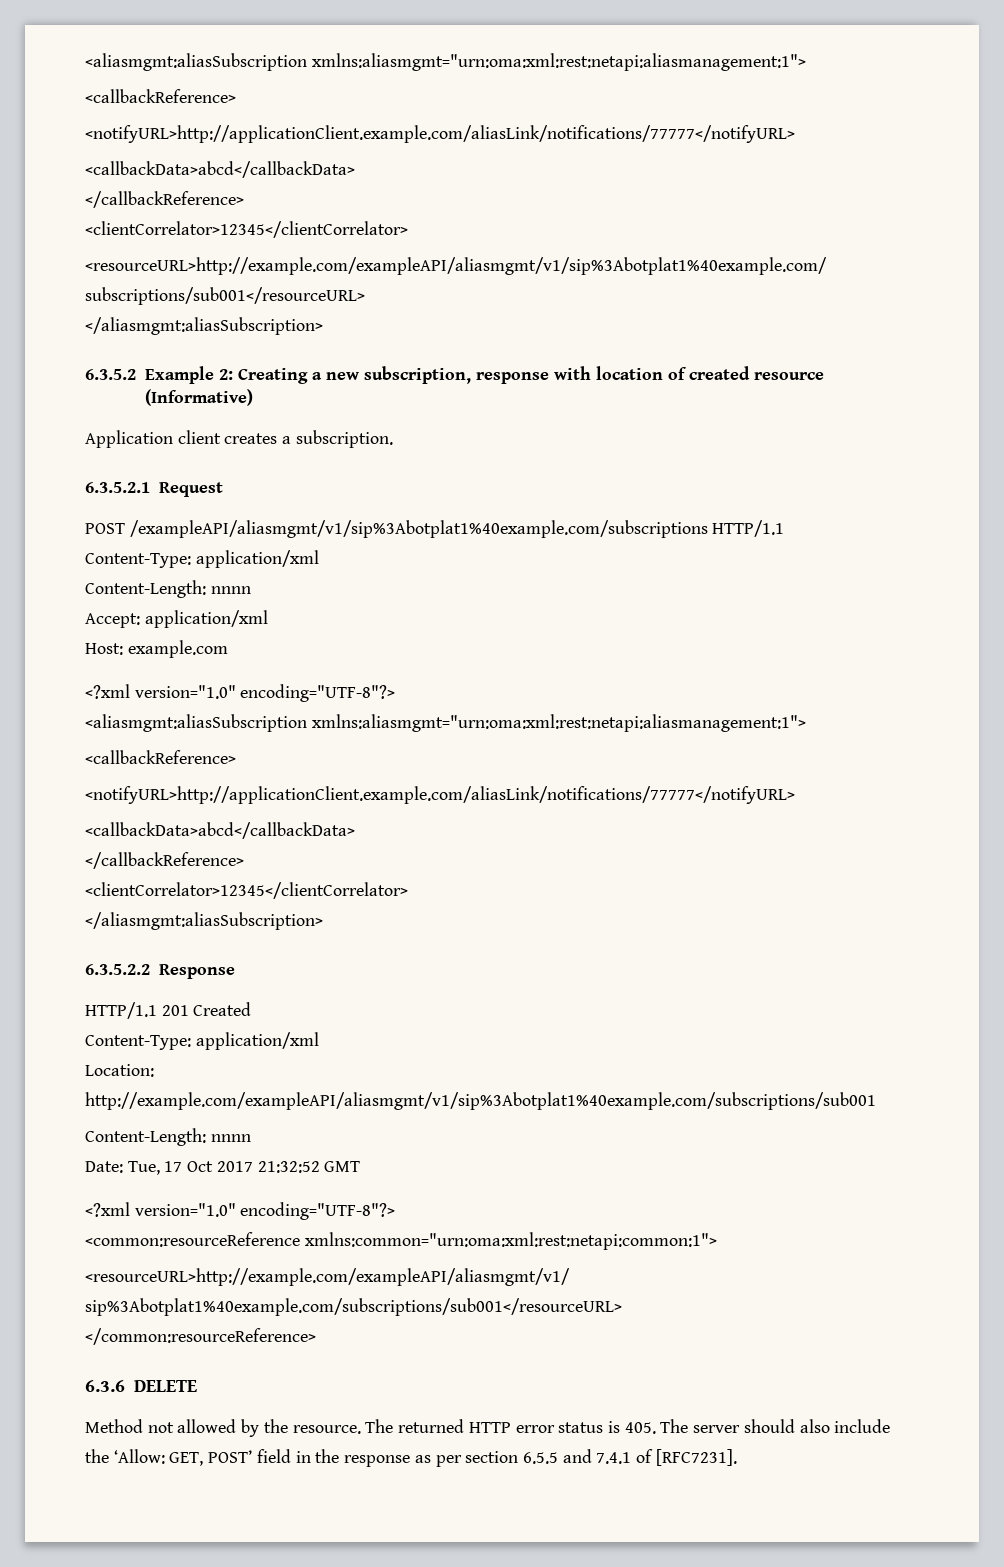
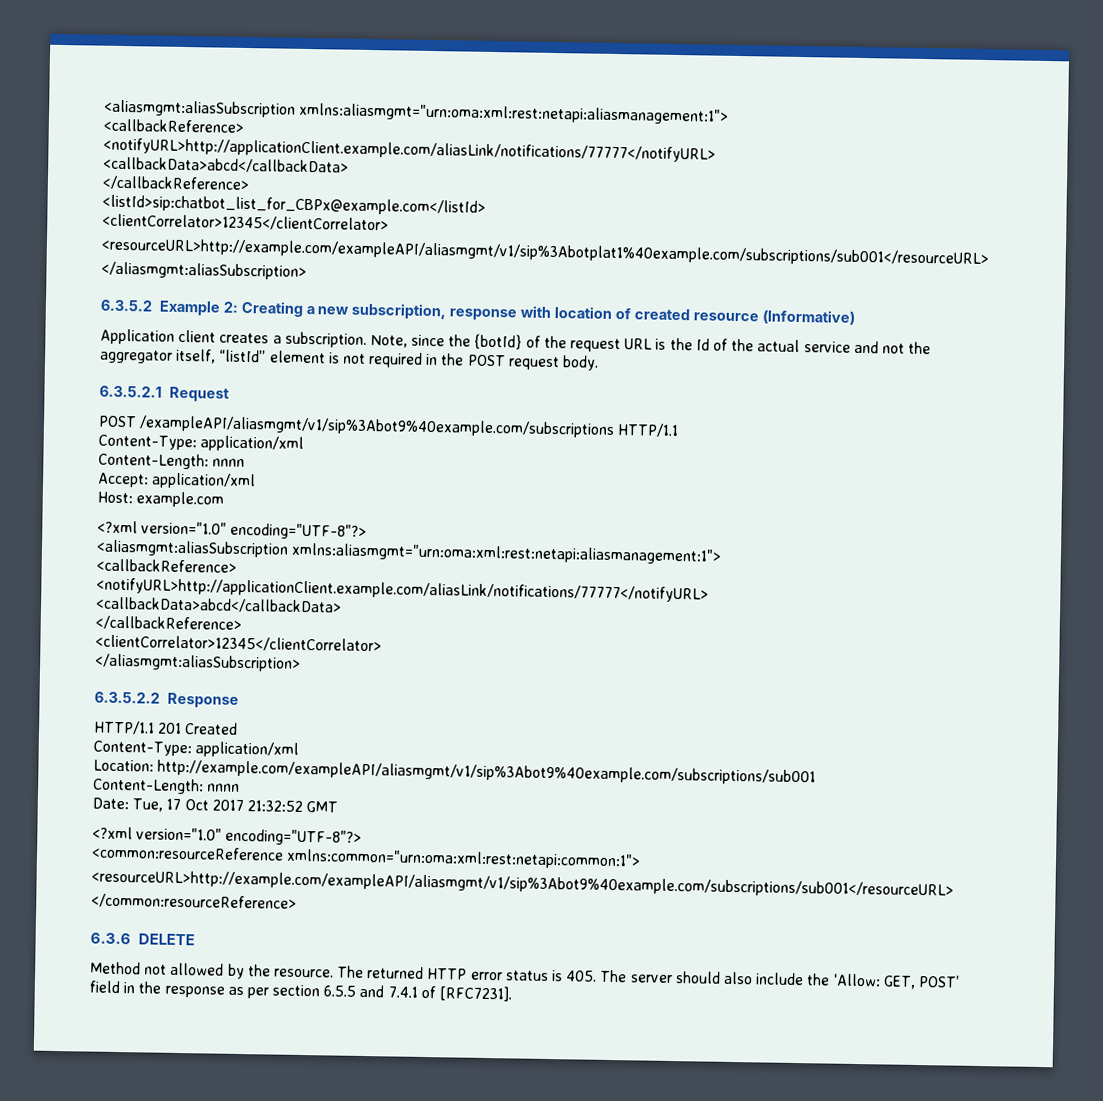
[85,53,806,71] [85,89,236,103] [85,125,795,143] [85,161,355,178] [85,191,244,208] <aliasmgmt:aliasSubscription xmlns:aliasmgmt="urn:oma:xml:rest:netapi:aliasmanagement:1"> // <callbackReference> // <notifyURL>http://applicationClient.example.com/aliasLink/notifications/77777</notifyURL> // <callbackData>abcd</callbackData> // </callbackReference> -> [104,99,730,125] [103,118,244,133] [103,137,716,163] [103,156,349,174] [102,175,250,192] [102,194,486,216] <aliasmgmt:aliasSubscription xmlns:aliasmgmt="urn:oma:xml:rest:netapi:aliasmanagement:1"> // <callbackReference> // <notifyURL>http://applicationClient.example.com/aliasLink/notifications/77777</notifyURL> // <callbackData>abcd</callbackData> // </callbackReference> // <listId>sip:chatbot_list_for_CBPx@example.com</listId>
(393, 439) none -> [369,333,932,355] [99,348,600,371] Note, since the {botId} of the request URL is the Id of the actual service and not the aggregator itself, “listId” element is not required in the POST request body.
[129,520,708,538] /exampleAPI/aliasmgmt/v1/sip%3Abotplat1%40example.com/subscriptions -> [139,415,616,439] /exampleAPI/aliasmgmt/v1/sip%3Abot9%40example.com/subscriptions
[85,1092,876,1110] http://example.com/exampleAPI/aliasmgmt/v1/sip%3Abotplat1%40example.com/subscriptions/sub001 -> [157,759,817,786] http://example.com/exampleAPI/aliasmgmt/v1/sip%3Abot9%40example.com/subscriptions/sub001
[85,1268,570,1286] [85,1298,622,1316] <resourceURL>http://example.com/exampleAPI/aliasmgmt/v1/ sip%3Abotplat1%40example.com/subscriptions/sub001</resourceURL> -> [91,869,954,899] <resourceURL>http://example.com/exampleAPI/aliasmgmt/v1/sip%3Abot9%40example.com/subscriptions/sub001</resourceURL>

